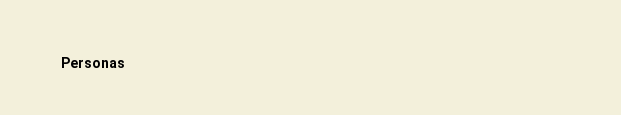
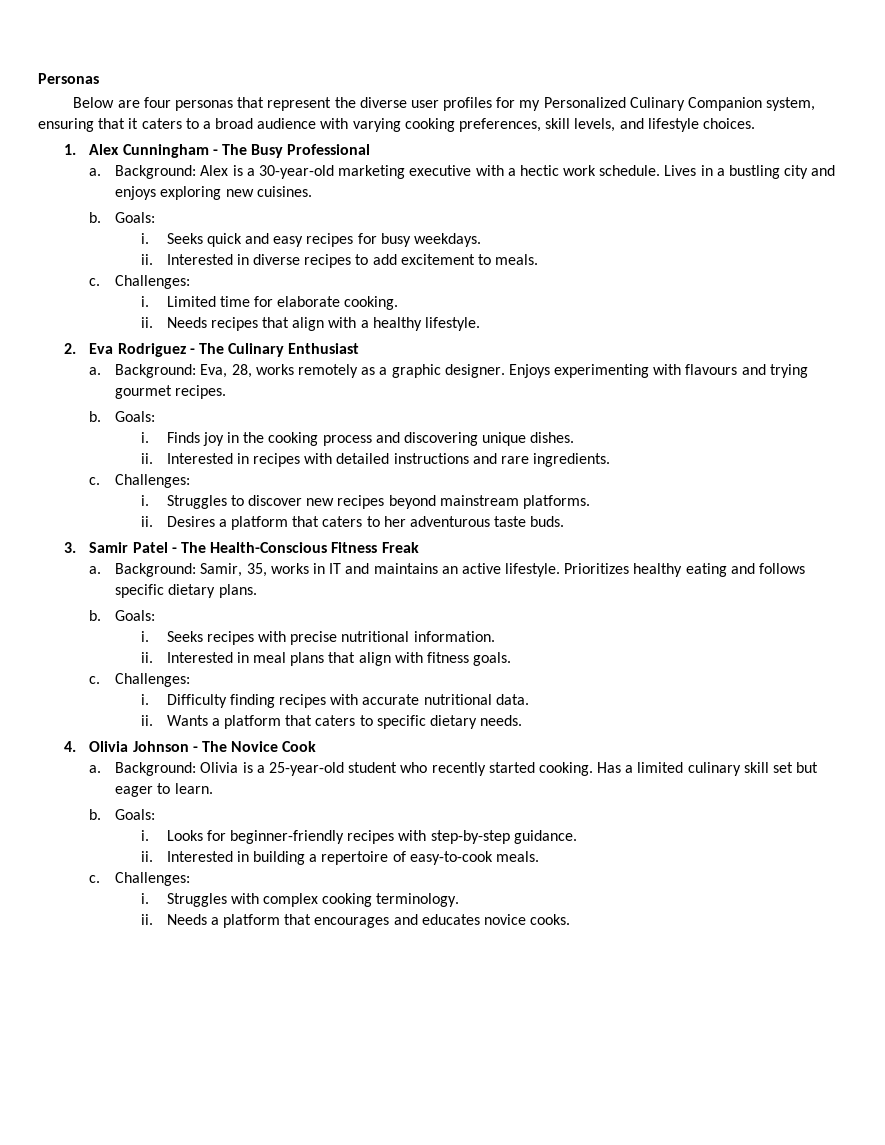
(125, 62) none -> [73,97,816,111] [38,118,755,132] [63,144,371,158] [89,165,836,179] [115,186,312,200] [89,212,156,223] [140,233,481,247] [140,254,539,268] [89,275,191,289] [140,296,399,310] [140,317,480,331] [63,343,360,357] [89,364,808,378] [115,385,227,399] [89,411,156,422] [140,432,575,446] [140,453,611,467] [89,474,191,488] [140,495,590,509] [140,516,565,530] [63,542,419,553] [89,563,805,577] [115,584,257,598] [89,610,156,621] [140,631,495,645] [140,652,512,666] [89,673,191,687] [140,694,529,708] [140,715,523,729] [63,741,317,752] [89,762,819,776] [115,783,213,797] [89,809,156,820] [140,830,577,844] [140,851,539,865] [89,872,191,886] [140,893,460,907] [140,914,571,928] // Below are four personas that represent the diverse user profiles for my Personalized Culinary Companion system, ensuring that it caters to a broad audience with varying cooking preferences, skill levels, and lifestyle choices. // 1. Alex Cunningham - The Busy Professional // a. Background: Alex is a 30-year-old marketing executive with a hectic work schedule. Lives in a bustling city and enjoys exploring new cuisines. // b. Goals: // i. Seeks quick and easy recipes for busy weekdays. // ii. Interested in diverse recipes to add excitement to meals. // c. Challenges: // i. Limited time for elaborate cooking. // ii. Needs recipes that align with a healthy lifestyle. // 2. Eva Rodriguez - The Culinary Enthusiast // a. Background: Eva, 28, works remotely as a graphic designer. Enjoys experimenting with flavours and trying gourmet recipes. // b. Goals: // i. Finds joy in the cooking process and discovering unique dishes. // ii. Interested in recipes with detailed instructions and rare ingredients. // c. Challenges: // i. Struggles to discover new recipes beyond mainstream platforms. // ii. Desires a platform that caters to her adventurous taste buds. // 3. Samir Patel - The Health-Conscious Fitness Freak // a. Background: Samir, 35, works in IT and maintains an active lifestyle. Prioritizes healthy eating and follows specific dietary plans. // b. Goals: // i. Seeks recipes with precise nutritional information. // ii. Interested in meal plans that align with fitness goals. // c. Challenges: // i. Difficulty finding recipes with accurate nutritional data. // ii. Wants a platform that caters to specific dietary needs. // 4. Olivia Johnson - The Novice Cook // a. Background: Olivia is a 25-year-old student who recently started cooking. Has a limited culinary skill set but eager to learn. // b. Goals: // i. Looks for beginner-friendly recipes with step-by-step guidance. // ii. Interested in building a repertoire of easy-to-cook meals. // c. Challenges: // i. Struggles with complex cooking terminology. // ii. Needs a platform that encourages and educates novice cooks.

